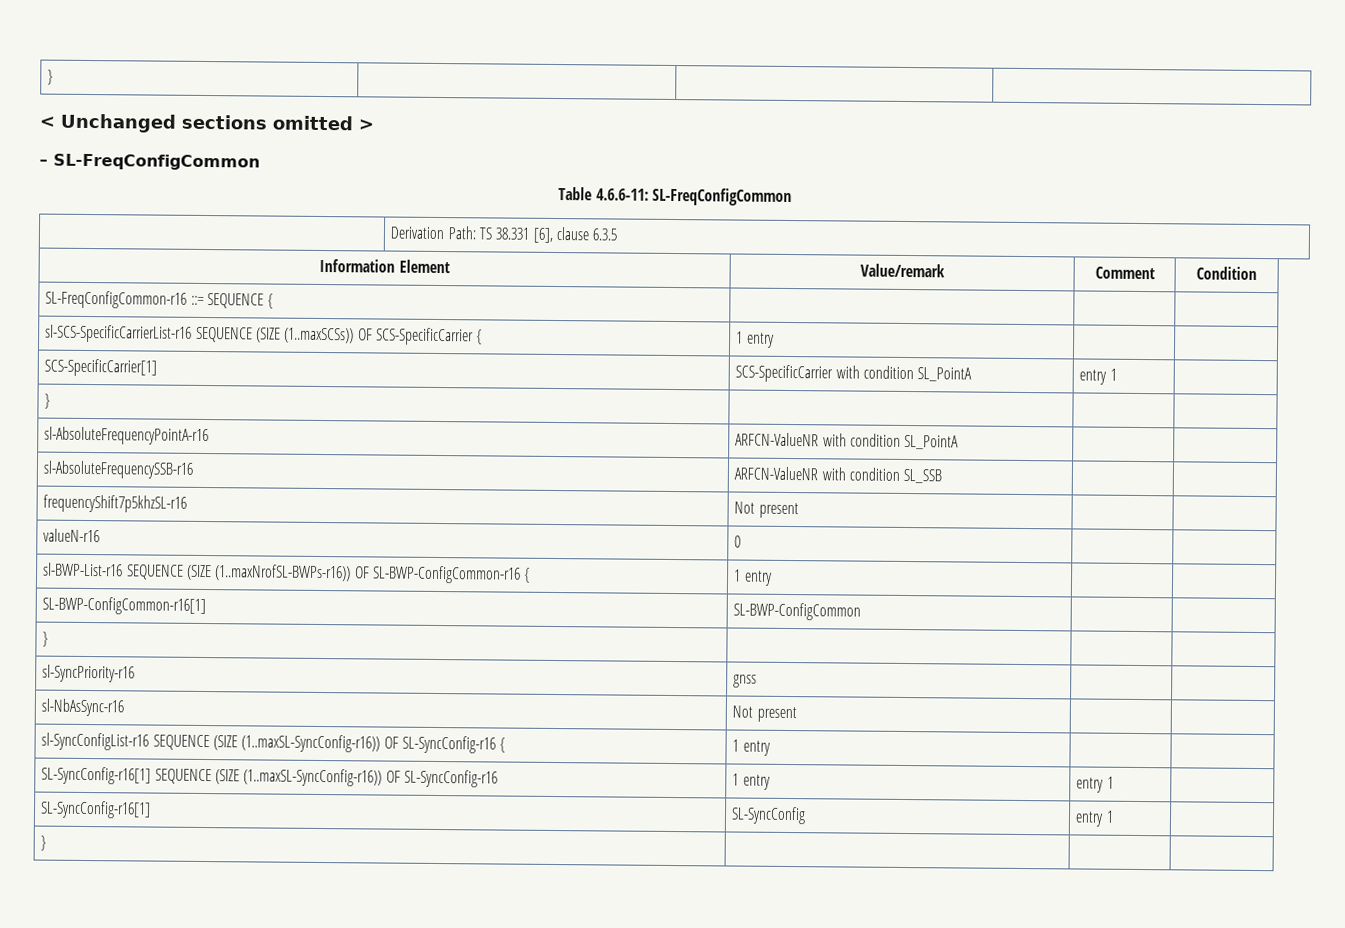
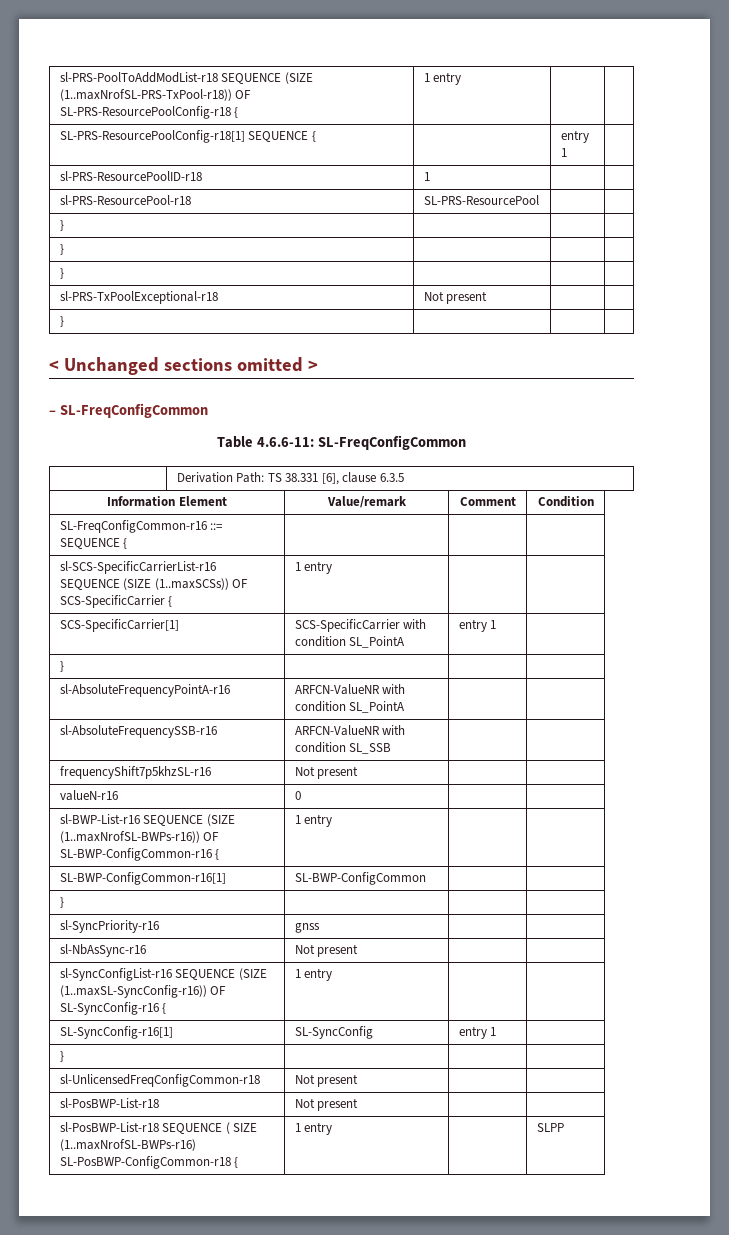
(47, 77) none -> [59,72,313,84] [59,89,252,101] [59,106,239,119] [423,72,462,85] [59,130,316,143] [560,130,589,143] [560,148,567,157] [59,171,202,181] [423,172,430,181] [59,195,191,205] [423,195,539,205] [59,220,64,231] [59,244,64,255] [59,268,64,279] [59,291,218,304] [423,291,488,304] sl-PRS-PoolToAddModList-r18 SEQUENCE (SIZE (1..maxNrofSL-PRS-TxPool-r18)) OF SL-PRS-ResourcePoolConfig-r18 { | 1 entry | | // SL-PRS-ResourcePoolConfig-r18[1] SEQUENCE { | | entry 1 | // sl-PRS-ResourcePoolID-r18 | 1 | | // sl-PRS-ResourcePool-r18 | SL-PRS-ResourcePool | | // } | | | // } | | | // } | | | // sl-PRS-TxPoolExceptional-r18 | Not present | | //
[41,766,498,788] [732,773,771,790] [1076,776,1114,793] // SL-SyncConfig-r16[1] SEQUENCE (SIZE (1..maxSL-SyncConfig-r16)) OF SL-SyncConfig-r16 | 1 entry | entry 1 | -> (333, 974) none
(48, 843) none -> [59,1074,260,1087] [294,1074,359,1087] [59,1098,159,1108] [294,1098,359,1111] [59,1122,258,1134] [59,1139,196,1151] [59,1156,239,1169] [294,1122,333,1135] [536,1123,564,1132] // sl-UnlicensedFreqConfigCommon-r18 | Not present | | // sl-PosBWP-List-r18 | Not present | | // sl-PosBWP-List-r18 SEQUENCE ( SIZE (1..maxNrofSL-BWPs-r16) SL-PosBWP-ConfigCommon-r18 { | 1 entry | | SLPP

